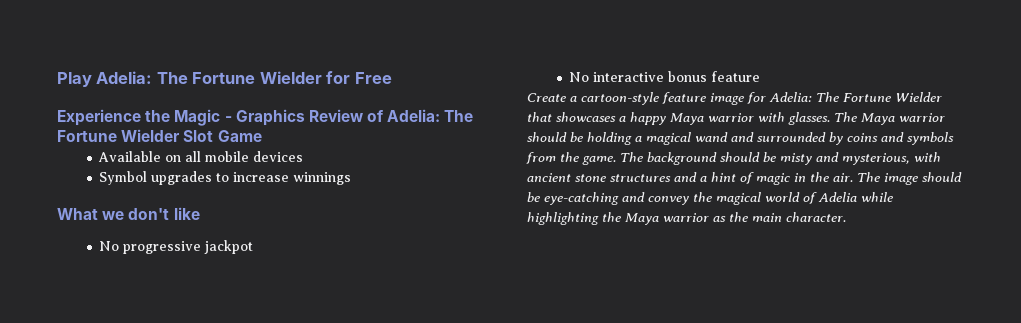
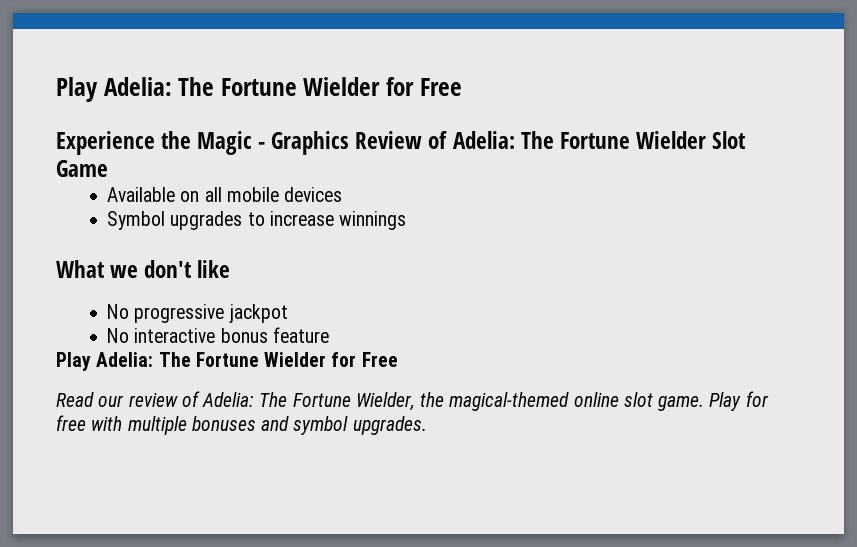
[527,92,942,105] [527,112,945,125] [527,132,954,145] [526,152,941,165] [527,172,962,185] [527,192,893,205] [527,212,846,225] Create a cartoon-style feature image for Adelia: The Fortune Wielder that showcases a happy Maya warrior with glasses. The Maya warrior should be holding a magical wand and surrounded by coins and symbols from the game. The background should be misty and mysterious, with ancient stone structures and a hint of magic in the air. The image should be eye-catching and convey the magical world of Adelia while highlighting the Maya warrior as the main character. -> [56,352,398,371] [56,391,769,411] [56,415,427,435] Play Adelia: The Fortune Wielder for Free // Read our review of Adelia: The Fortune Wielder, the magical-themed online slot game. Play for free with multiple bonuses and symbol upgrades.

